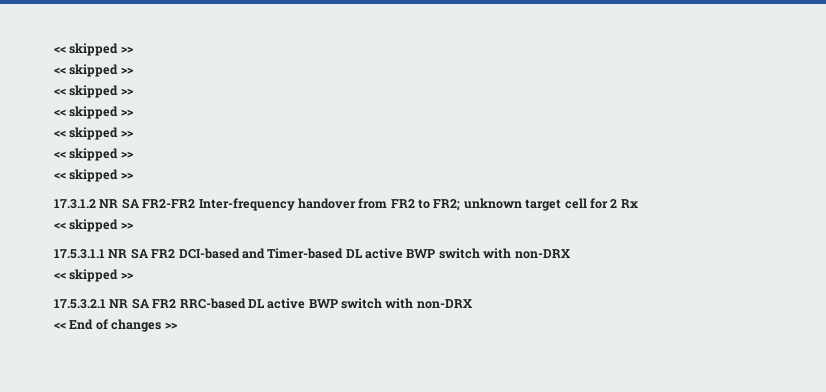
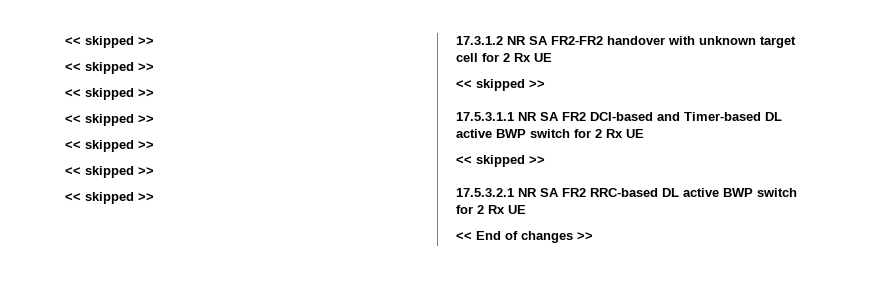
[198,198,461,211] Inter-frequency handover from FR2 to FR2; -> [607,36,695,45] handover with
(638, 203) none -> [534,53,552,62] UE
[483,248,570,259] with non-DRX -> [574,129,644,138] for 2 Rx UE
[385,298,472,309] with non-DRX -> [456,205,526,214] for 2 Rx UE

